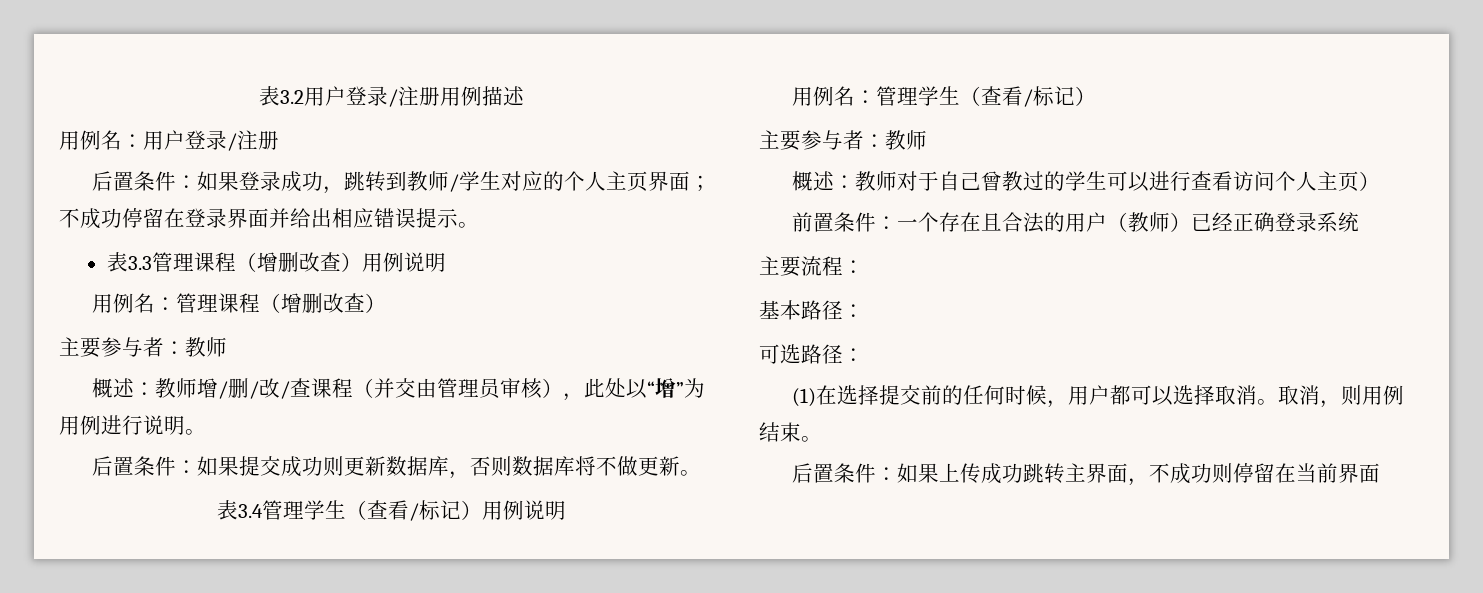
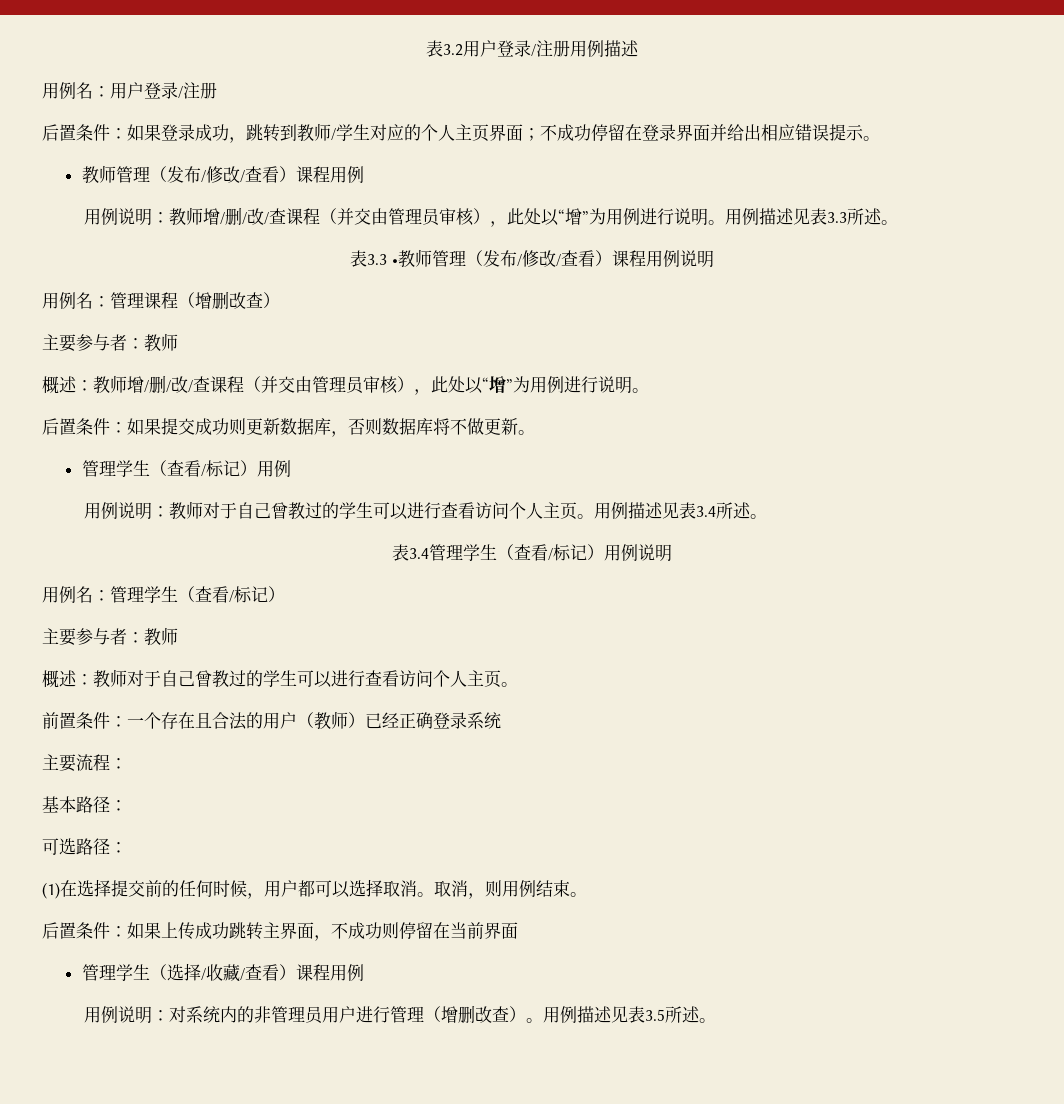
[106,252,362,272] 表3.3管理课程（增删改查） -> [81,165,364,184] [83,207,898,227] [350,249,646,268] 教师管理（发布/修改/查看）课程用例 // 用例说明：教师增/删/改/查课程（并交由管理员审核），此处以“增”为用例进行说明。用例描述见表3.3所述。 // 表3.3 •教师管理（发布/修改/查看）课程
(701, 473) none -> [81,460,291,477] [83,501,767,520] // 管理学生（查看/标记）用例 // 用例说明：教师对于自己曾教过的学生可以进行查看访问个人主页。用例描述见表3.4所述。
[1358,171,1380,191] ） -> [501,682,518,687] 。
(1380, 473) none -> [81,963,364,982] [83,1005,716,1024] // 管理学生（选择/收藏/查看）课程用例 // 用例说明：对系统内的非管理员用户进行管理（增删改查）。用例描述见表3.5所述。

